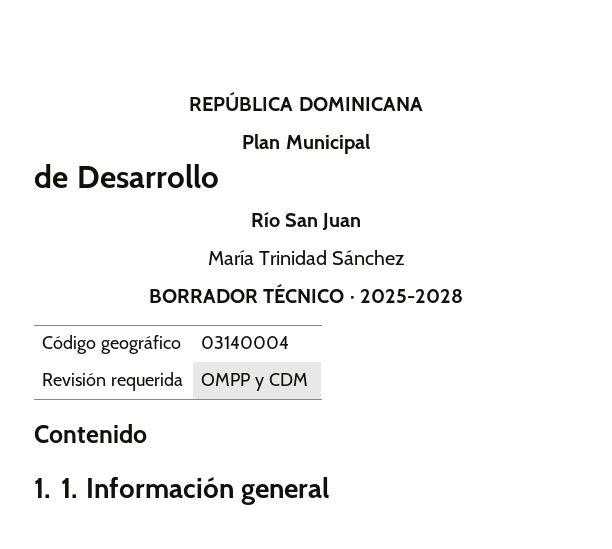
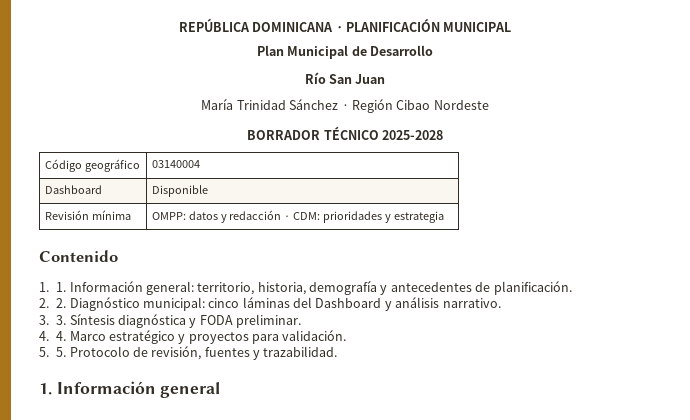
(423, 104) none -> [335,18,512,32] · PLANIFICACIÓN MUNICIPAL
(370, 144) // -> (349, 52) none
(405, 257) none -> [341,99,489,113] · Región Cibao Nordeste
[349,296,355,303] · -> (379, 133) none
(290, 342) none -> [44,185,102,194] [151,185,208,197] // Dashboard | Disponible
[111,372,184,391] [201,373,308,391] [34,424,147,443] [34,478,51,498] requerida | OMPP y CDM // Contenido // 1. -> [91,210,131,220] [151,210,445,223] [39,250,118,262] [39,280,572,295] [39,297,501,311] [39,313,302,328] [39,330,347,344] [39,346,338,360] mínima | OMPP: datos y redacción · CDM: prioridades y estrategia // Contenido // 1. 1. Información general: territorio, historia, demografía y antecedentes de planificación. // 2. 2. Diagnóstico municipal: cinco láminas del Dashboard y análisis narrativo. // 3. 3. Síntesis diagnóstica y FODA preliminar. // 4. 4. Marco estratégico y proyectos para validación. // 5. 5. Protocolo de revisión, fuentes y trazabilidad. //

